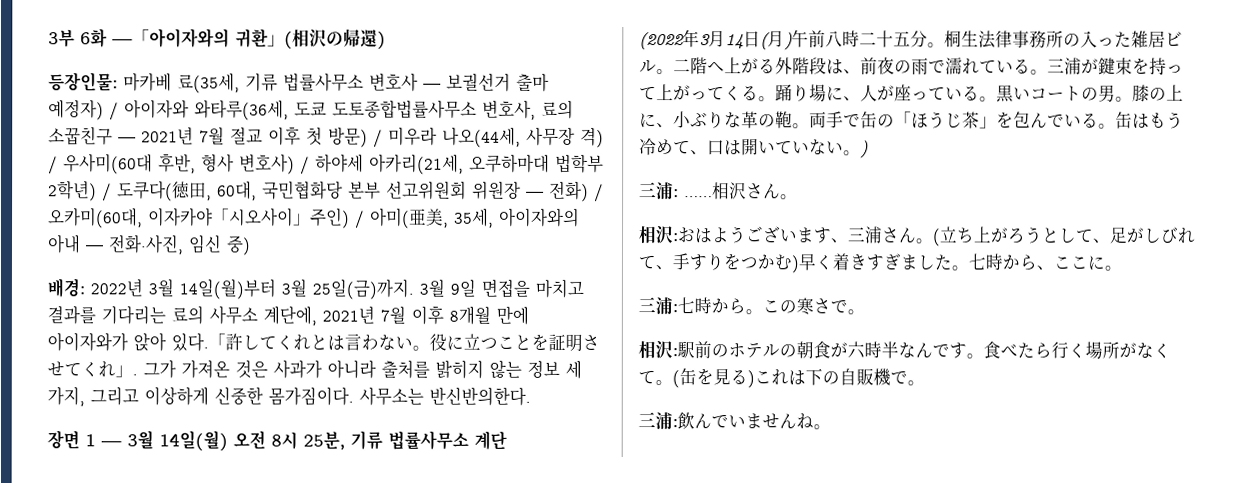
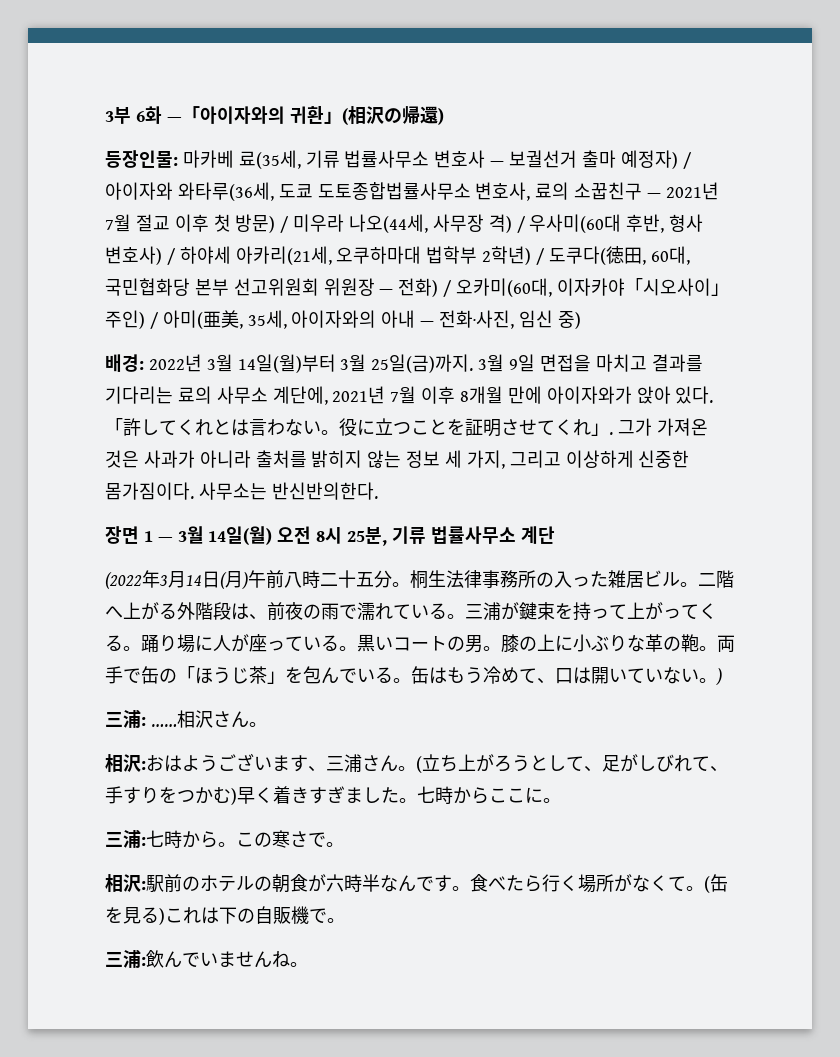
[843,96,861,102] 、 -> (213, 643) none
[656,123,674,129] 、 -> (573, 643) none
[1036,265,1054,271] 、 -> (489, 795) none

